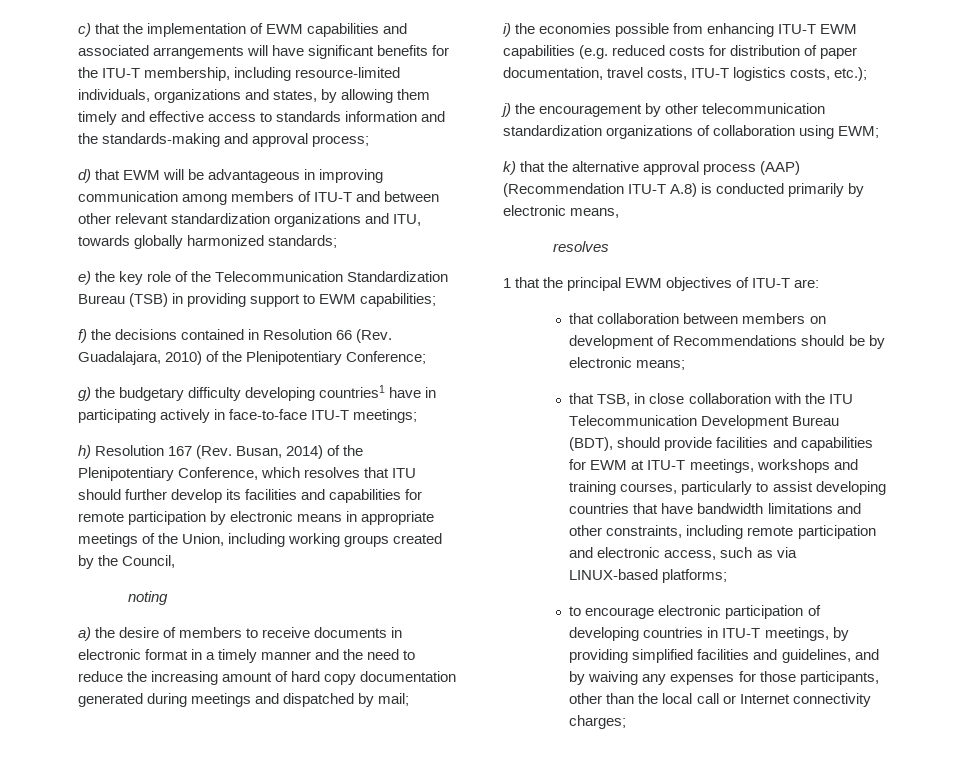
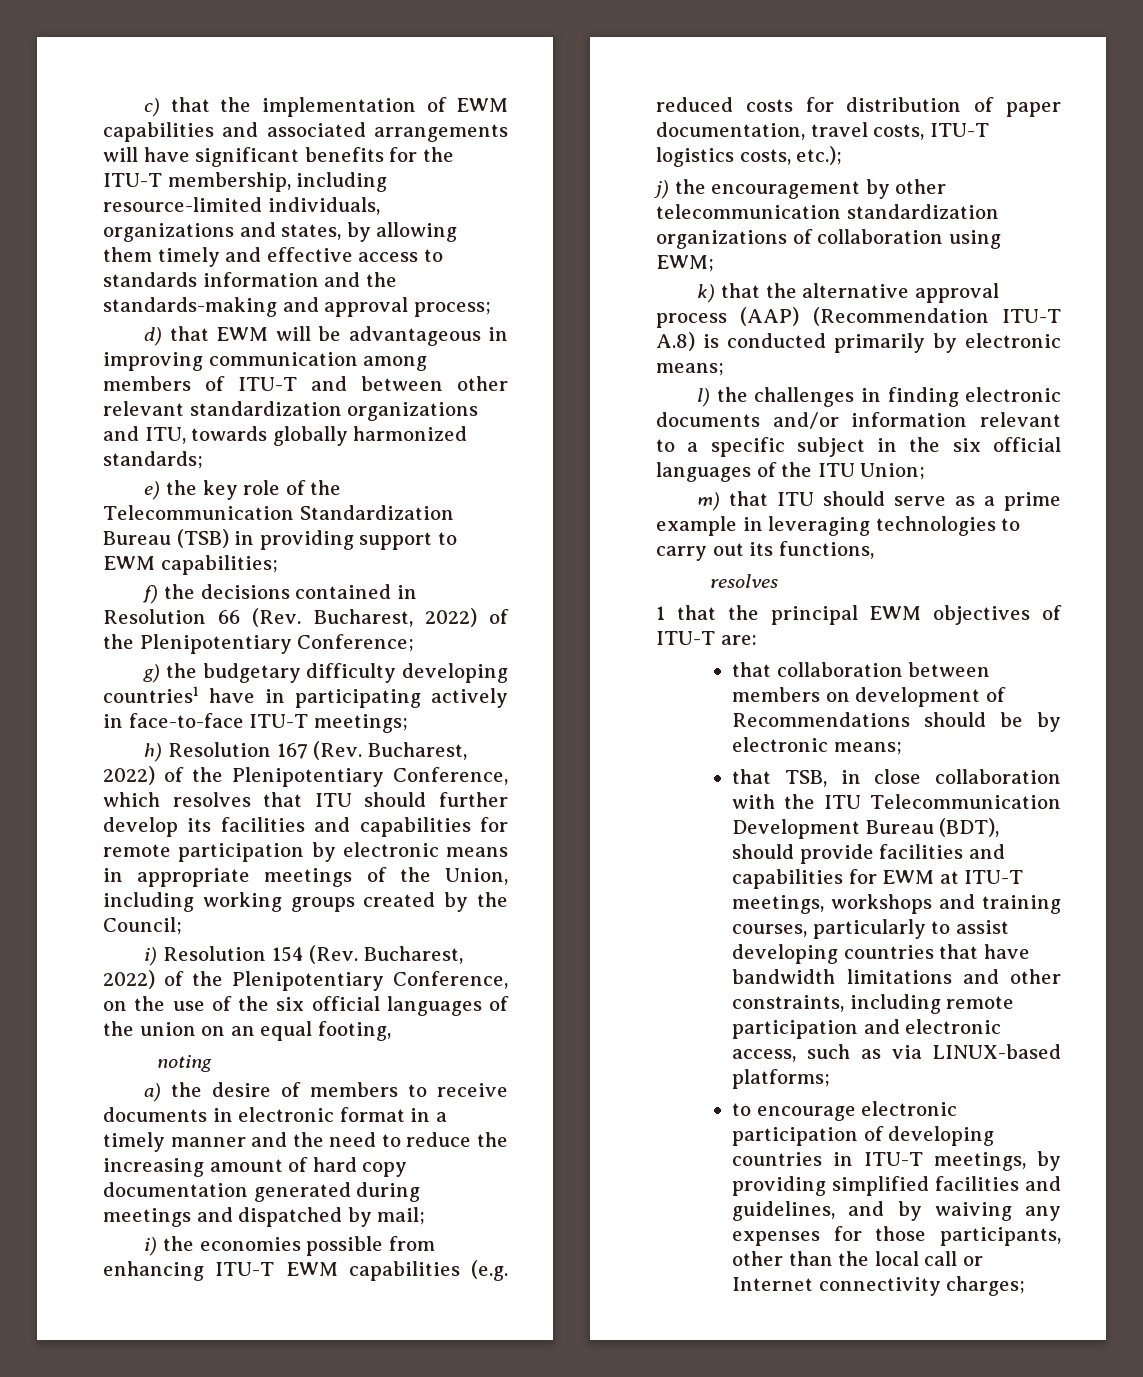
[78,351,203,365] Guadalajara, 2010) -> [313,608,477,627] Bucharest, 2022)
[236,445,324,459] Busan, 2014) -> [367,742,467,760] [103,766,155,785] Bucharest, 2022)
[122,555,176,568] Council, -> [103,917,182,935] [144,945,463,966] [103,970,508,991] [103,996,509,1016] [103,1021,391,1041] Council; // i) Resolution 154 (Rev. Bucharest, 2022) of the Plenipotentiary Conference, on the use of the six official languages of the union on an equal footing,
[570,208,620,218] means, -> [656,363,724,376] [697,387,1061,407] [656,412,1061,429] [656,437,1061,457] [656,462,926,482] [697,491,1061,511] [656,516,1021,536] [656,541,874,561] means; // l) the challenges in finding electronic documents and/or information relevant to a specific subject in the six official languages of the ITU Union; // m) that ITU should serve as a prime example in leveraging technologies to carry out its functions,

